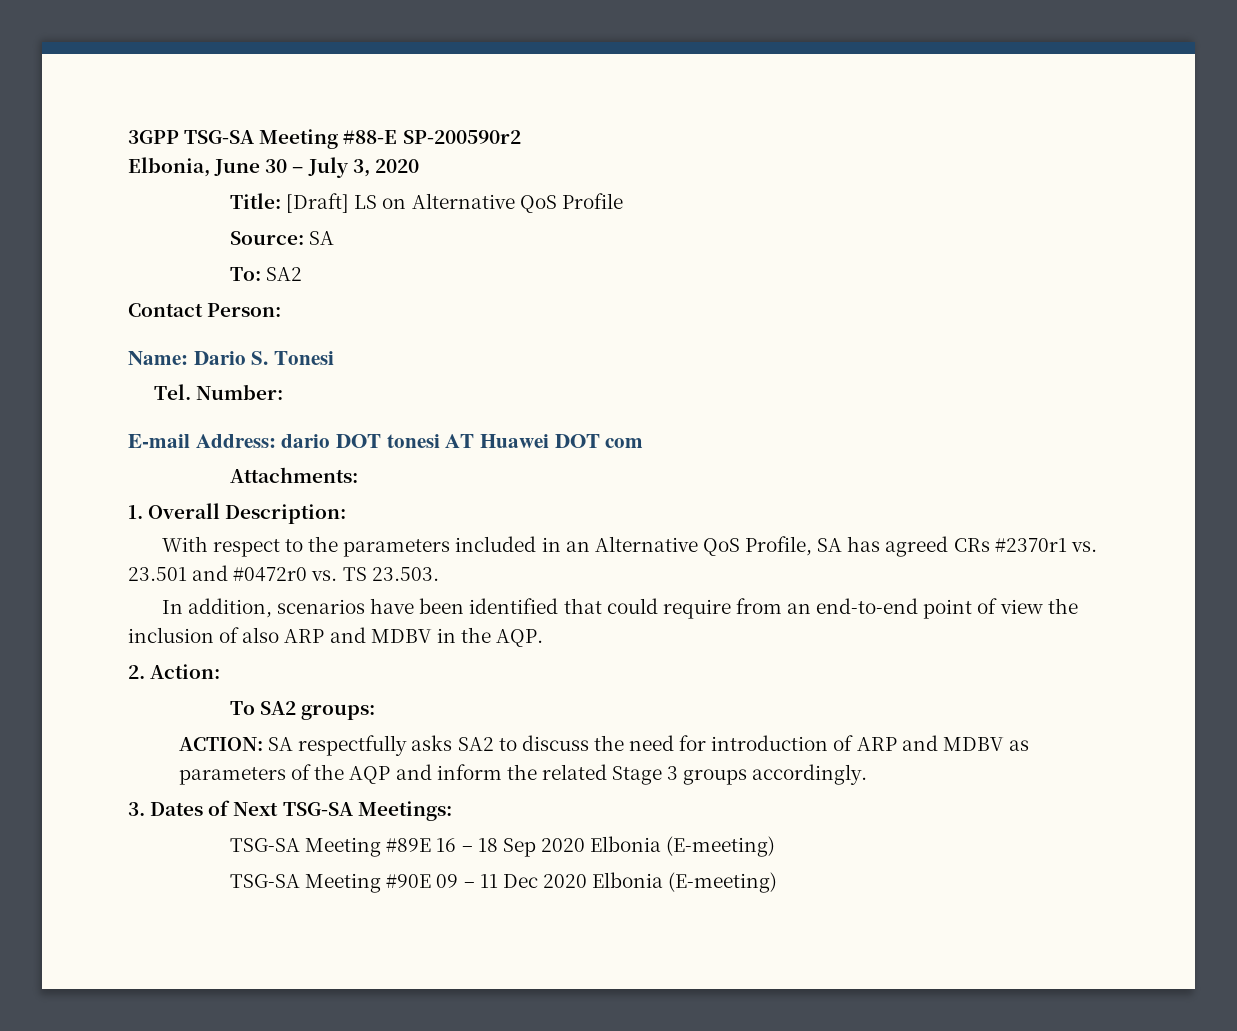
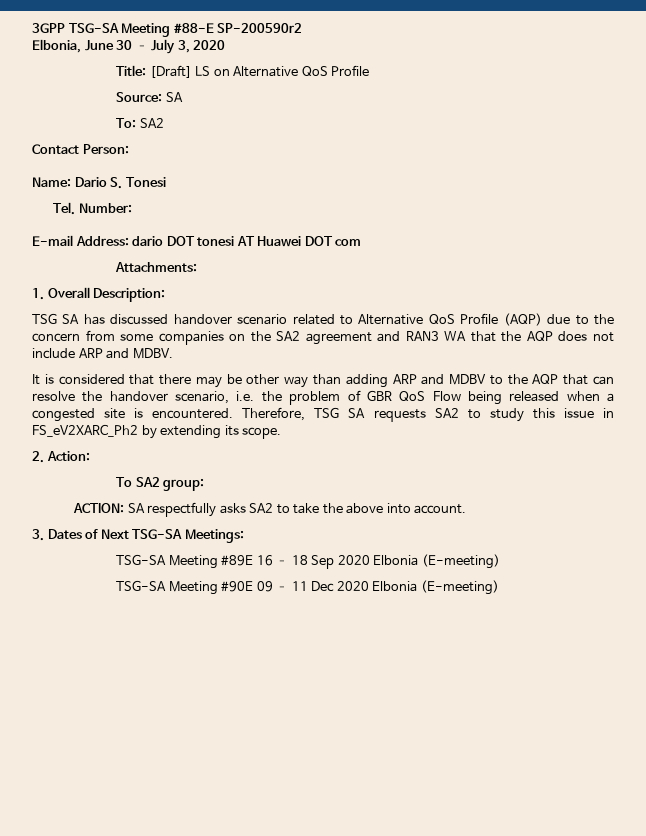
[161,536,1097,557] [128,565,439,582] [161,598,1078,619] [128,627,544,647] With respect to the parameters included in an Alternative QoS Profile, SA has agreed CRs #2370r1 vs. 23.501 and #0472r0 vs. TS 23.503. // In addition, scenarios have been identified that could require from an end-to-end point of view the inclusion of also ARP and MDBV in the AQP. -> [32,313,615,326] [32,330,615,345] [32,348,173,359] [32,374,614,388] [32,390,614,405] [32,407,615,422] [32,424,282,439] TSG SA has discussed handover scenario related to Alternative QoS Profile (AQP) due to the concern from some companies on the SA2 agreement and RAN3 WA that the AQP does not include ARP and MDBV. // It is considered that there may be other way than adding ARP and MDBV to the AQP that can resolve the handover scenario, i.e. the problem of GBR QoS Flow being released when a congested site is encountered. Therefore, TSG SA requests SA2 to study this issue in FS_eV2XARC_Ph2 by extending its scope.
[301,704,376,720] groups: -> [163,478,205,491] group:
[521,735,1029,751] [178,764,868,785] discuss the need for introduction of ARP and MDBV as parameters of the AQP and inform the related Stage 3 groups accordingly. -> [293,503,467,514] take the above into account.

